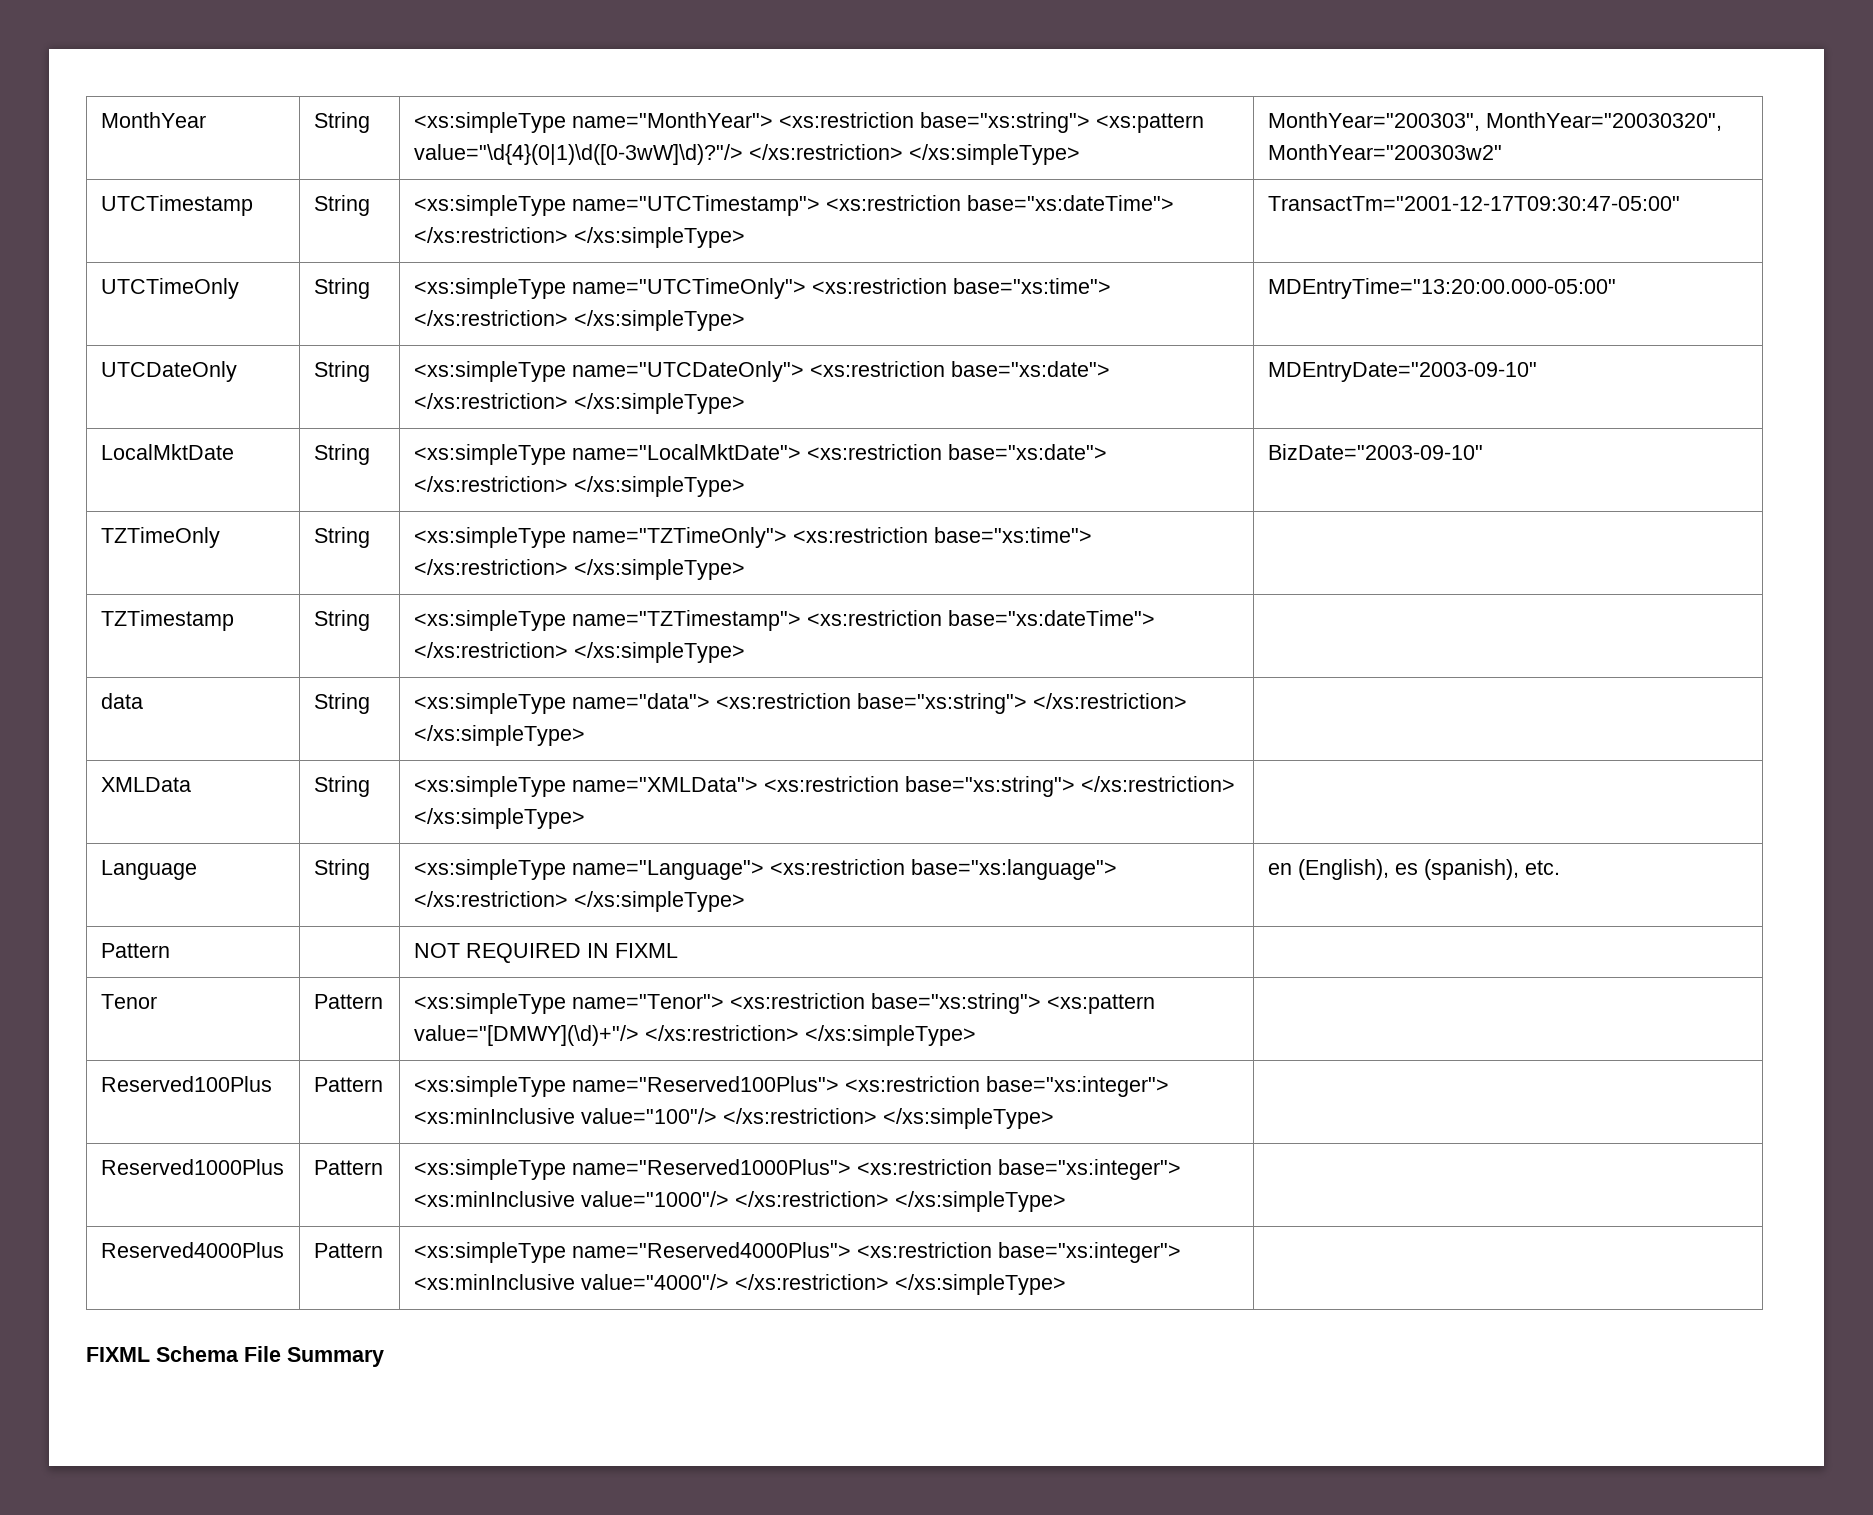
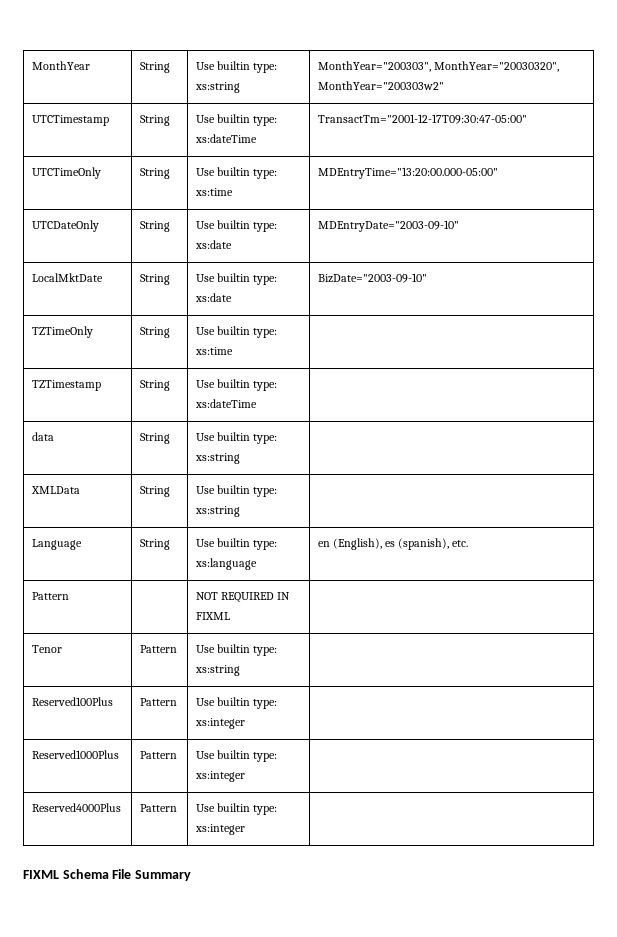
[413,112,1204,133] [413,144,1080,165] <xs:simpleType name="MonthYear"> <xs:restriction base="xs:string"> <xs:pattern value="\d{4}(0|1)\d([0-3wW]\d)?"/> </xs:restriction> </xs:simpleType> -> [196,61,278,73] [195,82,241,93] Use builtin type: xs:string
[413,195,1174,216] [413,227,745,248] [1267,196,1680,211] [100,278,239,299] [313,278,370,299] [413,278,1111,299] [413,310,745,331] [1267,278,1616,299] [100,361,237,382] [313,361,370,382] [413,361,1110,382] [413,393,745,414] [1267,362,1537,382] [100,444,234,460] [313,444,370,465] [413,444,1107,465] [413,476,745,497] [1267,444,1483,460] [100,527,220,548] [313,527,370,548] [413,527,1092,548] [413,559,745,580] [100,610,234,631] [313,610,370,631] [413,610,1155,631] [413,642,745,663] [100,693,143,709] [313,693,370,714] [413,693,1187,714] [413,725,585,746] [100,777,191,792] [313,776,370,797] [413,776,1235,797] [413,808,585,829] [100,860,197,880] [313,859,370,880] [413,859,1117,880] [413,891,745,912] <xs:simpleType name="UTCTimestamp"> <xs:restriction base="xs:dateTime"> </xs:restriction> </xs:simpleType> | TransactTm="2001-12-17T09:30:47-05:00" // UTCTimeOnly | String | <xs:simpleType name="UTCTimeOnly"> <xs:restriction base="xs:time"> </xs:restriction> </xs:simpleType> | MDEntryTime="13:20:00.000-05:00" // UTCDateOnly | String | <xs:simpleType name="UTCDateOnly"> <xs:restriction base="xs:date"> </xs:restriction> </xs:simpleType> | MDEntryDate="2003-09-10" // LocalMktDate | String | <xs:simpleType name="LocalMktDate"> <xs:restriction base="xs:date"> </xs:restriction> </xs:simpleType> | BizDate="2003-09-10" // TZTimeOnly | String | <xs:simpleType name="TZTimeOnly"> <xs:restriction base="xs:time"> </xs:restriction> </xs:simpleType> | // TZTimestamp | String | <xs:simpleType name="TZTimestamp"> <xs:restriction base="xs:dateTime"> </xs:restriction> </xs:simpleType> | // data | String | <xs:simpleType name="data"> <xs:restriction base="xs:string"> </xs:restriction> </xs:simpleType> | // XMLData | String | <xs:simpleType name="XMLData"> <xs:restriction base="xs:string"> </xs:restriction> </xs:simpleType> | // Language | String | <xs:simpleType name="Language"> <xs:restriction base="xs:language"> </xs:restriction> </xs:simpleType> -> [196,114,278,126] [195,134,258,143] [318,114,528,124] [32,167,102,179] [140,168,171,179] [196,167,278,179] [195,188,234,196] [318,167,499,179] [32,220,100,232] [140,221,171,232] [196,220,278,232] [195,240,233,249] [318,220,460,232] [32,273,104,282] [140,274,171,285] [196,273,278,285] [195,293,233,302] [318,273,428,283] [32,326,94,338] [140,327,171,338] [196,326,278,338] [195,347,234,355] [32,380,102,391] [140,380,171,391] [196,379,278,391] [195,399,258,408] [32,432,55,441] [140,433,171,444] [196,432,278,444] [195,453,241,464] [31,486,81,494] [140,486,171,497] [196,485,278,497] [195,506,241,517] [32,539,83,550] [140,539,171,550] [196,538,278,550] [195,558,258,570] Use builtin type: xs:dateTime | TransactTm="2001-12-17T09:30:47-05:00" // UTCTimeOnly | String | Use builtin type: xs:time | MDEntryTime="13:20:00.000-05:00" // UTCDateOnly | String | Use builtin type: xs:date | MDEntryDate="2003-09-10" // LocalMktDate | String | Use builtin type: xs:date | BizDate="2003-09-10" // TZTimeOnly | String | Use builtin type: xs:time | // TZTimestamp | String | Use builtin type: xs:dateTime | // data | String | Use builtin type: xs:string | // XMLData | String | Use builtin type: xs:string | // Language | String | Use builtin type: xs:language
[413,993,1155,1014] [413,1025,976,1046] [100,1076,272,1092] [313,1077,383,1092] [413,1076,1169,1097] [413,1108,1054,1129] [100,1159,284,1175] [313,1160,383,1175] [413,1159,1181,1180] [413,1191,1066,1212] [100,1242,284,1258] [313,1243,383,1258] [413,1242,1181,1263] [413,1274,1066,1295] <xs:simpleType name="Tenor"> <xs:restriction base="xs:string"> <xs:pattern value="[DMWY](\d)+"/> </xs:restriction> </xs:simpleType> | // Reserved100Plus | Pattern | <xs:simpleType name="Reserved100Plus"> <xs:restriction base="xs:integer"> <xs:minInclusive value="100"/> </xs:restriction> </xs:simpleType> | // Reserved1000Plus | Pattern | <xs:simpleType name="Reserved1000Plus"> <xs:restriction base="xs:integer"> <xs:minInclusive value="1000"/> </xs:restriction> </xs:simpleType> | // Reserved4000Plus | Pattern | <xs:simpleType name="Reserved4000Plus"> <xs:restriction base="xs:integer"> <xs:minInclusive value="4000"/> </xs:restriction> </xs:simpleType> -> [196,644,278,656] [195,665,241,676] [32,697,114,706] [140,698,178,706] [196,697,278,709] [195,718,246,729] [32,750,120,759] [140,751,178,759] [196,750,278,762] [195,771,246,782] [32,803,122,812] [140,804,178,812] [196,803,278,815] [195,824,246,835] Use builtin type: xs:string | // Reserved100Plus | Pattern | Use builtin type: xs:integer | // Reserved1000Plus | Pattern | Use builtin type: xs:integer | // Reserved4000Plus | Pattern | Use builtin type: xs:integer

